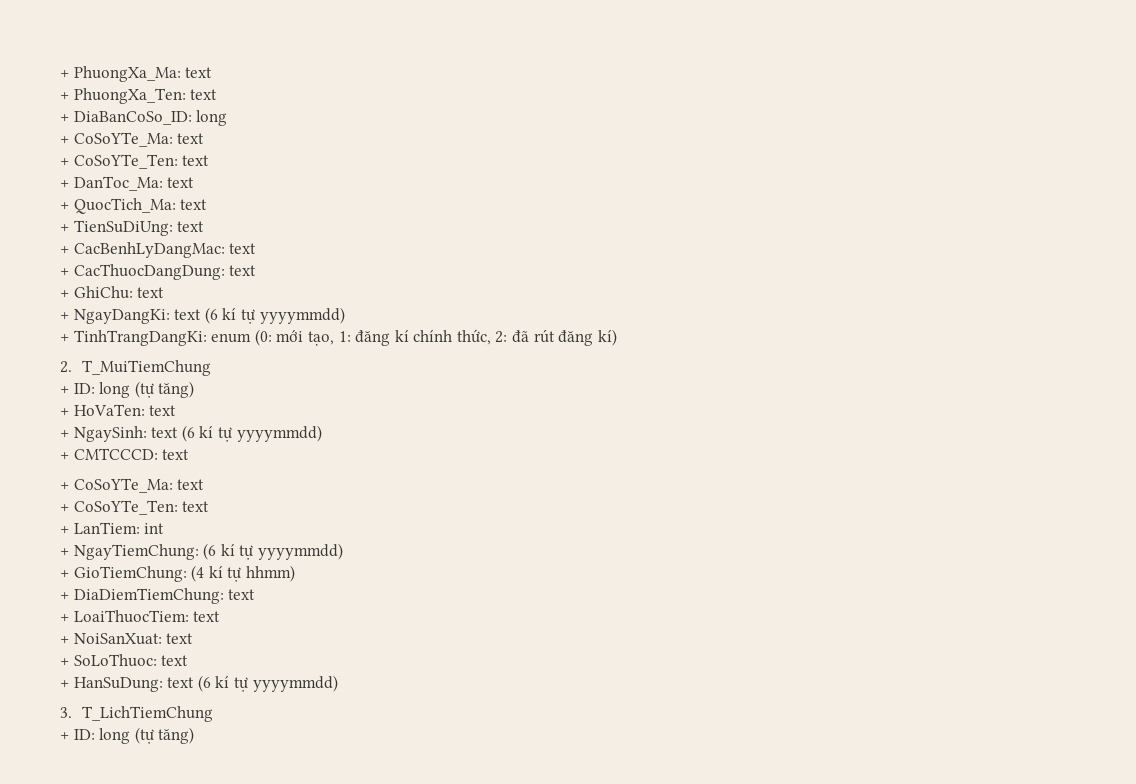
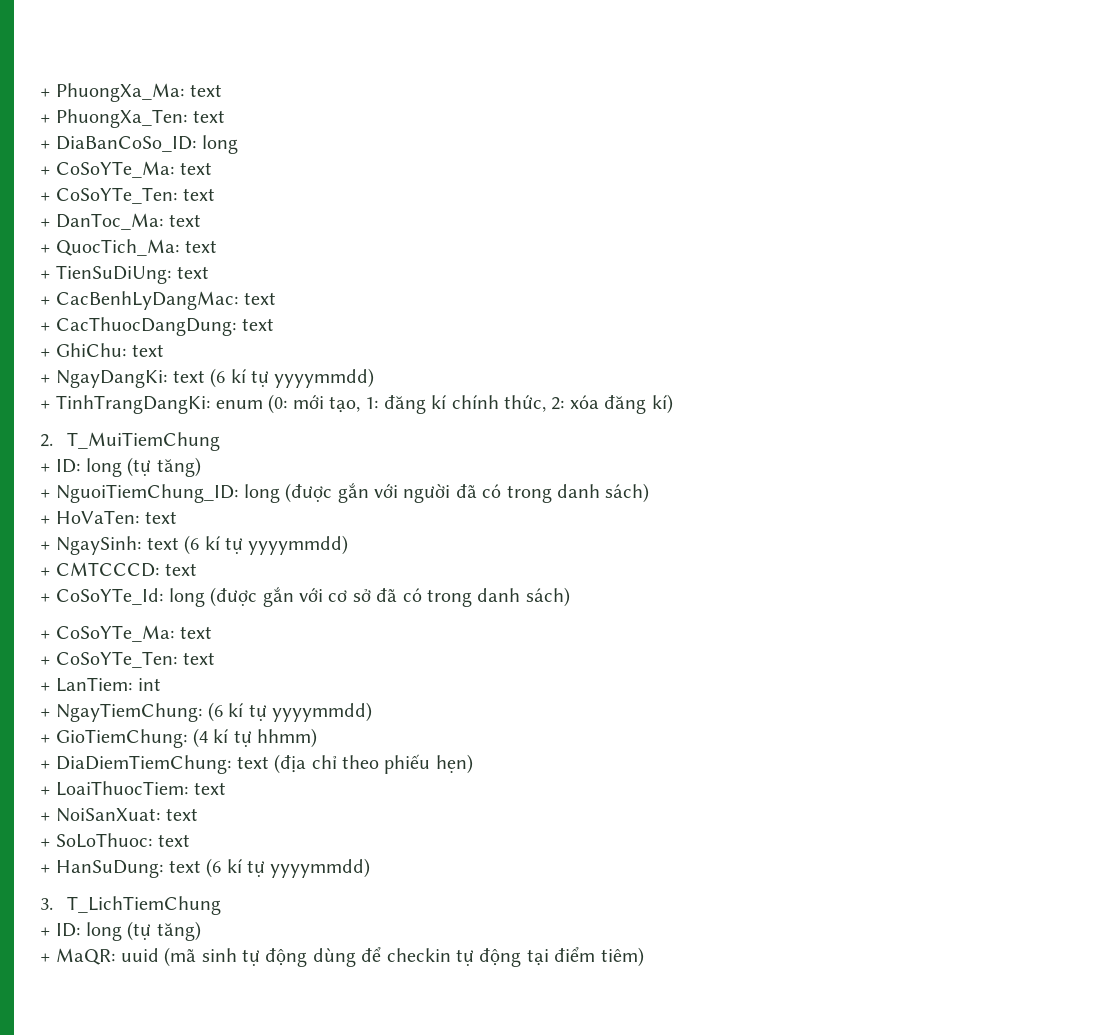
[512,329,555,343] đã rút -> [569,395,599,409] xóa
(195, 389) none -> [40,483,650,503] // + NguoiTiemChung_ID: long (được gắn với người đã có trong danh sách)
(190, 454) none -> [40,587,570,607] // + CoSoYTe_Id: long (được gắn với cơ sở đã có trong danh sách)
(256, 594) none -> [274,754,473,774] (địa chỉ theo phiếu hẹn)
(195, 735) none -> [40,947,644,967] // + MaQR: uuid (mã sinh tự động dùng để checkin tự động tại điểm tiêm)

